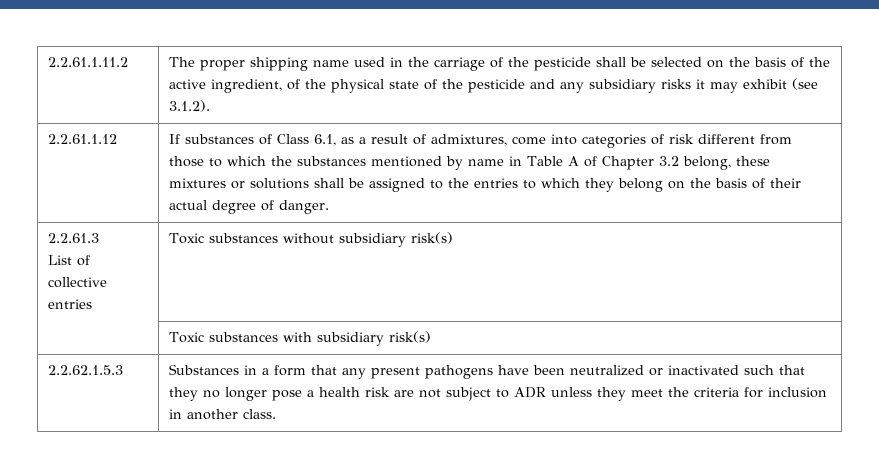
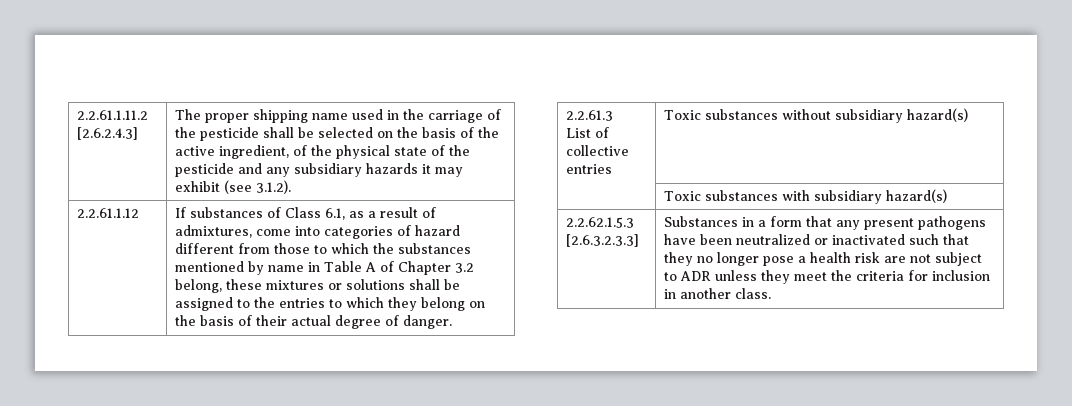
(128, 62) none -> [77,127,139,140] [2.6.2.4.3]
[660,79,691,89] risks -> [366,163,419,174] hazards
[668,134,694,144] risk -> [415,225,461,236] hazard
[410,232,453,244] risk(s) -> [907,108,969,122] hazard(s)
[388,331,431,343] risk(s) -> [886,189,948,203] hazard(s)
(123, 370) none -> [566,234,640,247] [2.6.3.2.3.3]

